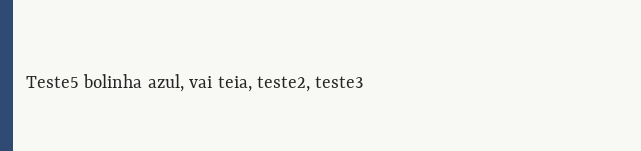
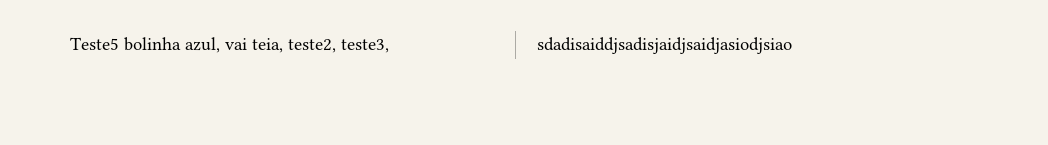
[315,76,364,88] teste3 -> [341,37,792,54] teste3, sdadisaiddjsadisjaidjsaidjasiodjsiao

